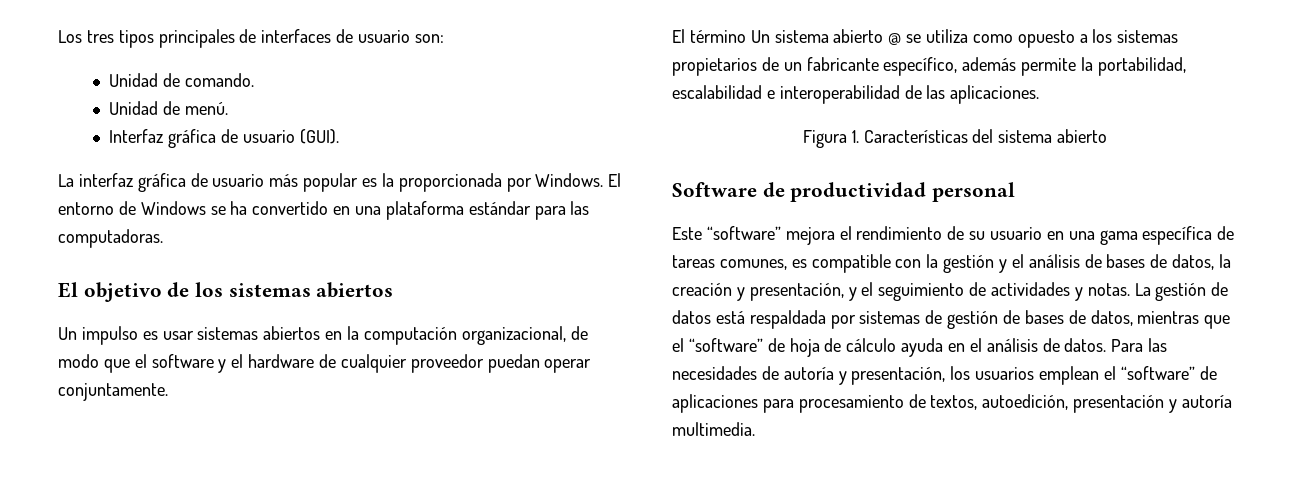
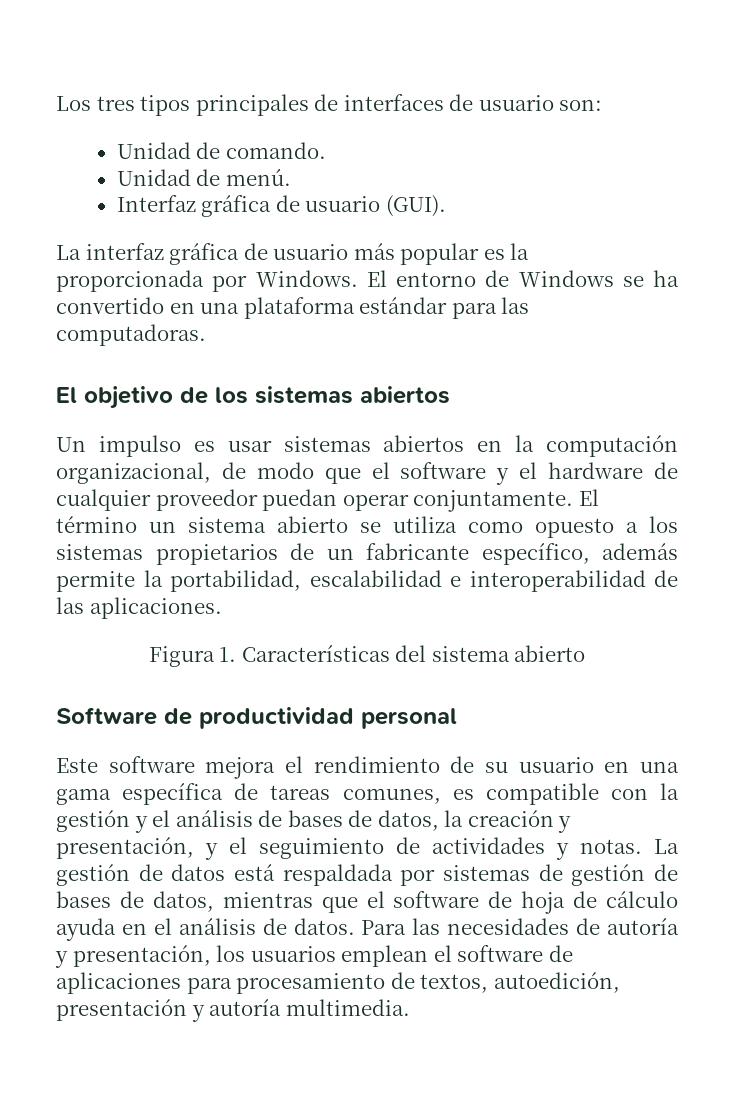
(168, 392) // -> (574, 501) none
[750,29,902,45] Un sistema abierto @ -> [149,516,348,533] un sistema abierto
[706,226,781,240] “software” -> [108,756,195,773] software
[688,338,763,352] “software” -> [393,891,480,908] software
[1120,366,1195,380] “software” -> [457,945,544,962] software

